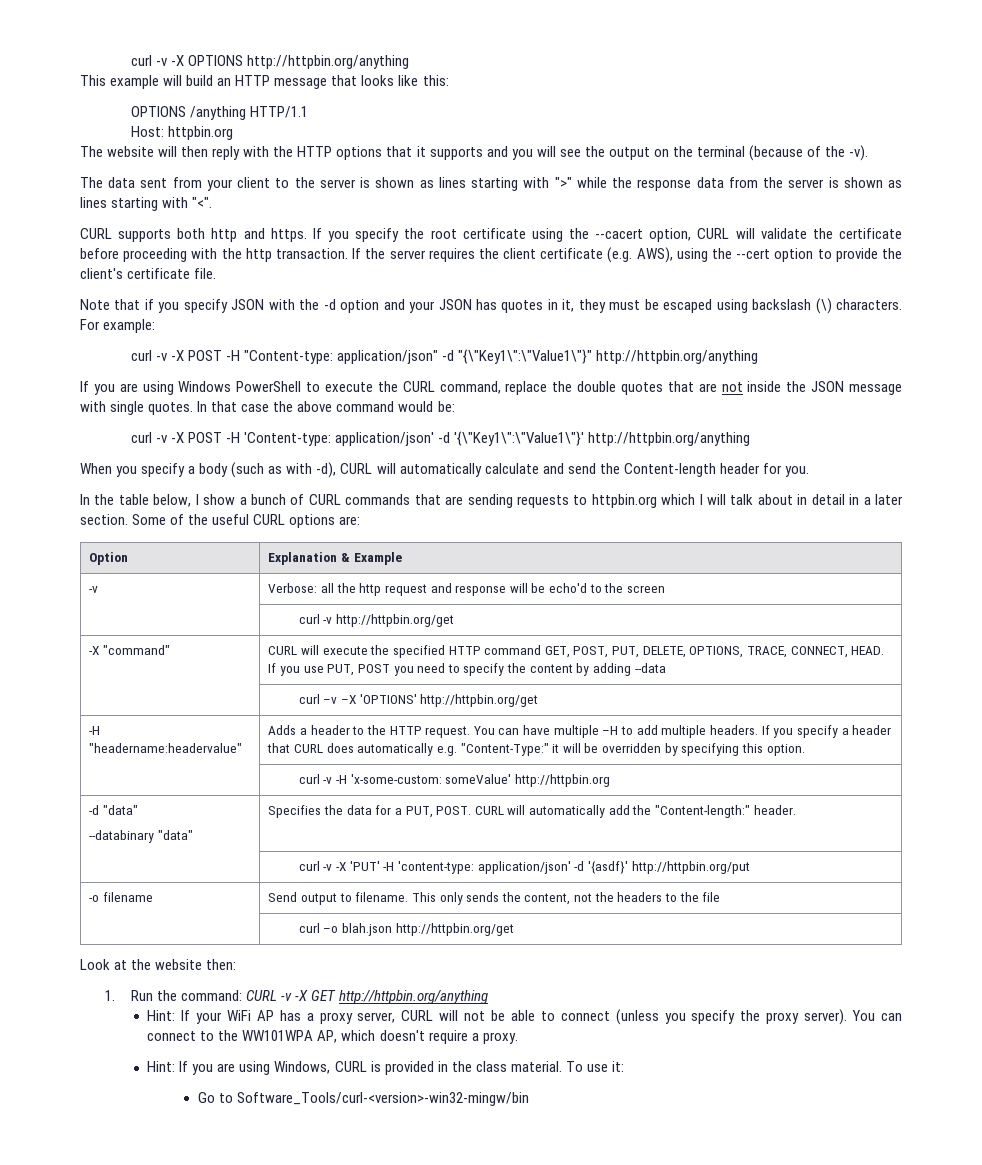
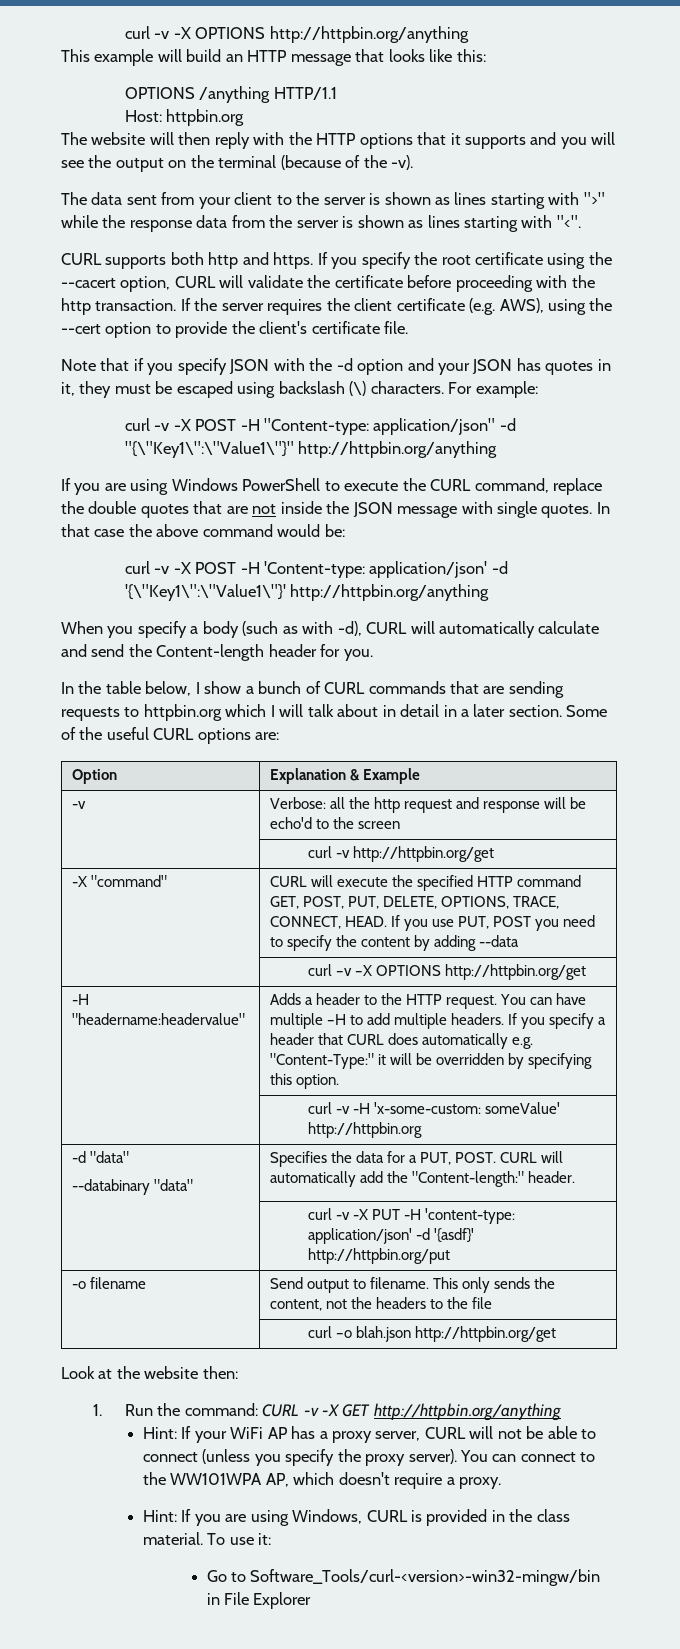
[359,694,417,704] 'OPTIONS' -> [376,965,442,976] OPTIONS
[349,861,380,871] 'PUT' -> [372,1209,401,1220] PUT
(530, 1099) none -> [206,1592,312,1609] in File Explorer

